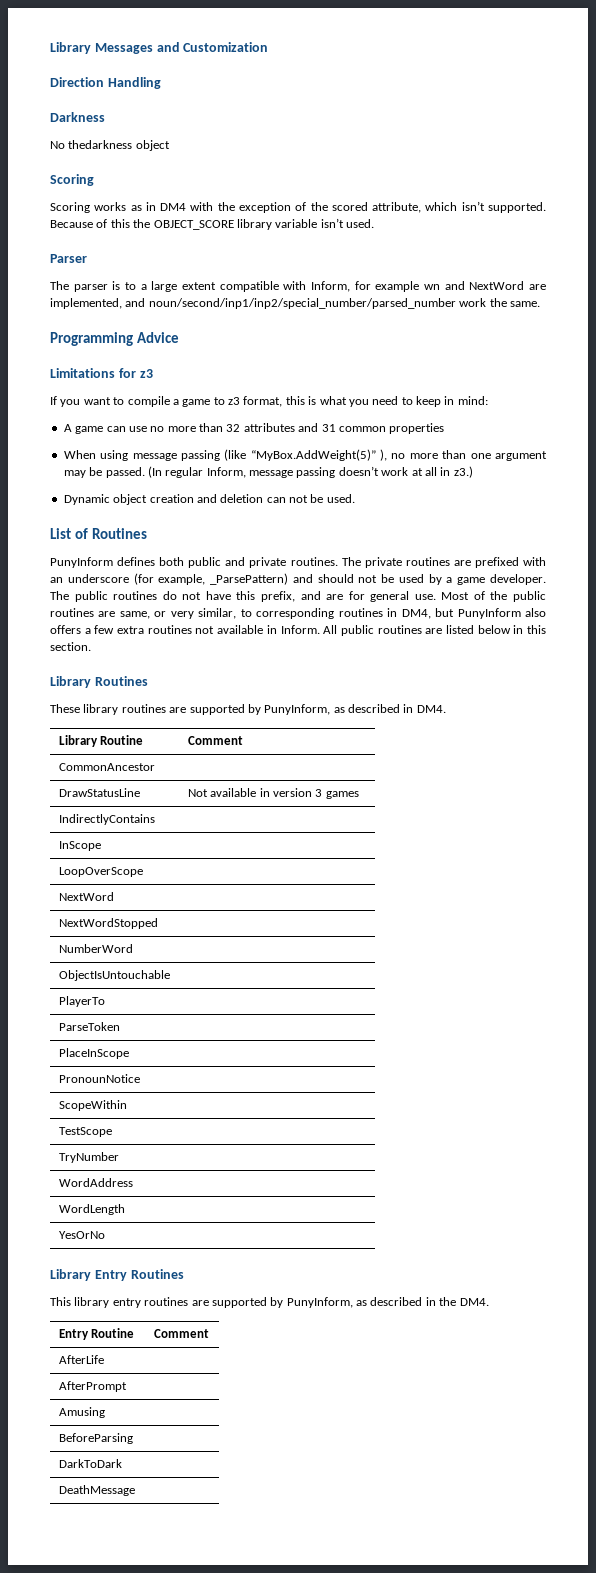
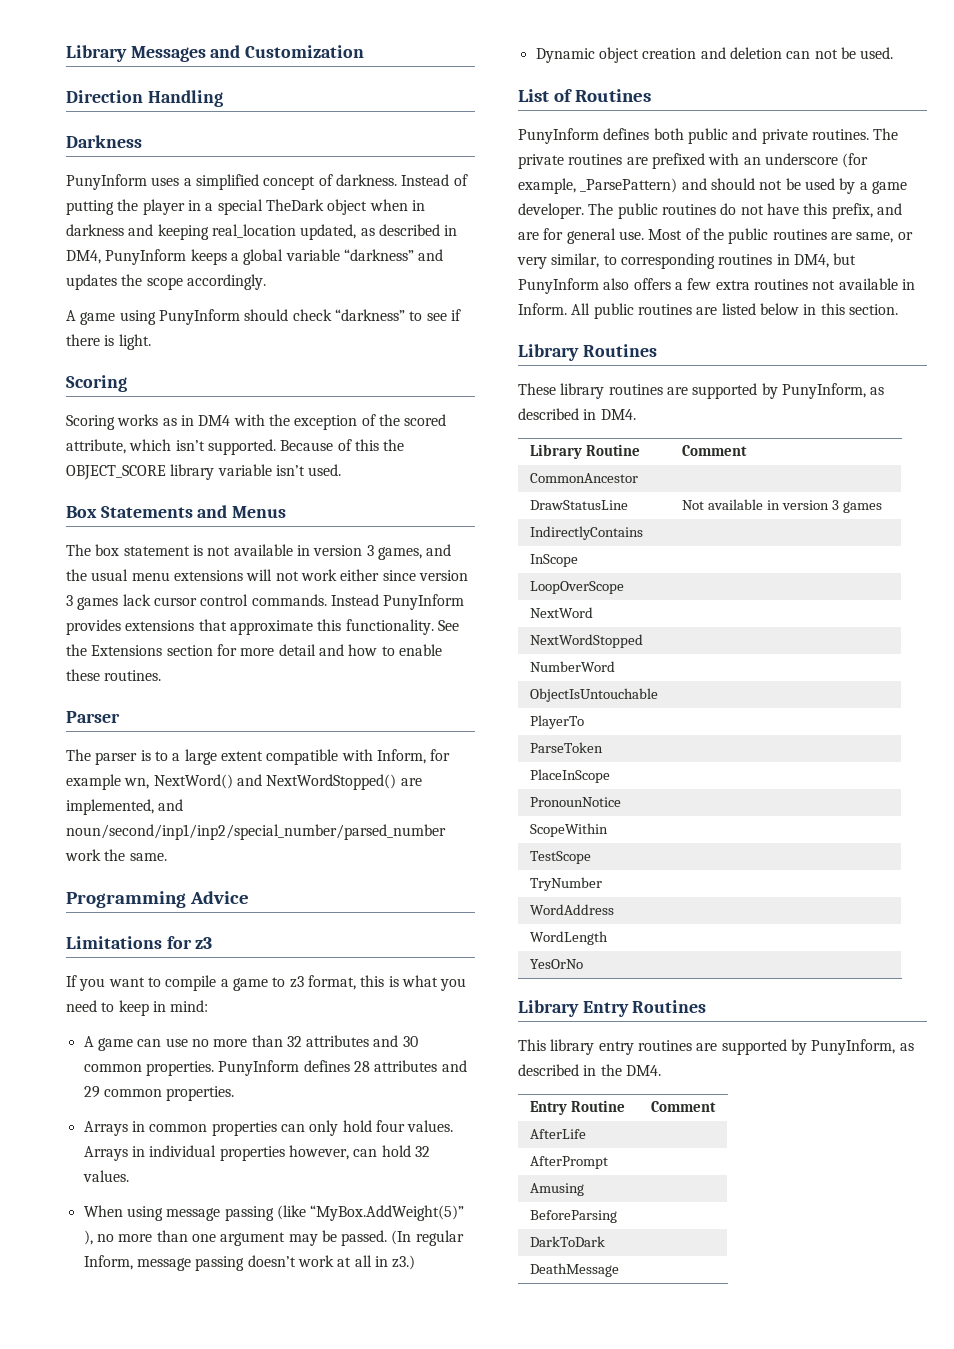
[50,140,170,151] No thedarkness object -> [66,174,468,190] [66,199,425,215] [66,224,458,240] [66,249,444,265] [66,274,266,290] [66,309,461,325] [66,334,151,350] PunyInform uses a simplified concept of darkness. Instead of putting the player in a special TheDark object when in darkness and keeping real_location updated, as described in DM4, PunyInform keeps a global variable “darkness” and updates the scope accordingly. // A game using PunyInform should check “darkness” to see if there is light.
(374, 223) none -> [66,505,287,518] [66,544,452,560] [66,569,468,581] [66,594,465,610] [66,619,459,635] [66,644,442,656] [66,669,162,681] // Box Statements and Menus // The box statement is not available in version 3 games, and the usual menu extensions will not work either since version 3 games lack cursor control commands. Instead PunyInform provides extensions that approximate this functionality. See the Extensions section for more detail and how to enable these routines.
[424,281,525,290] wn and NextWord -> [124,774,397,790] wn, NextWord() and NextWordStopped()
[321,423,445,434] 31 common properties -> [402,1036,418,1047] [83,1060,467,1076] [83,1086,235,1101] [83,1120,454,1136] [83,1145,430,1161] [82,1170,129,1182] 30 common properties. PunyInform defines 28 attributes and 29 common properties. // Arrays in common properties can only hold four values. Arrays in individual properties however, can hold 32 values.

